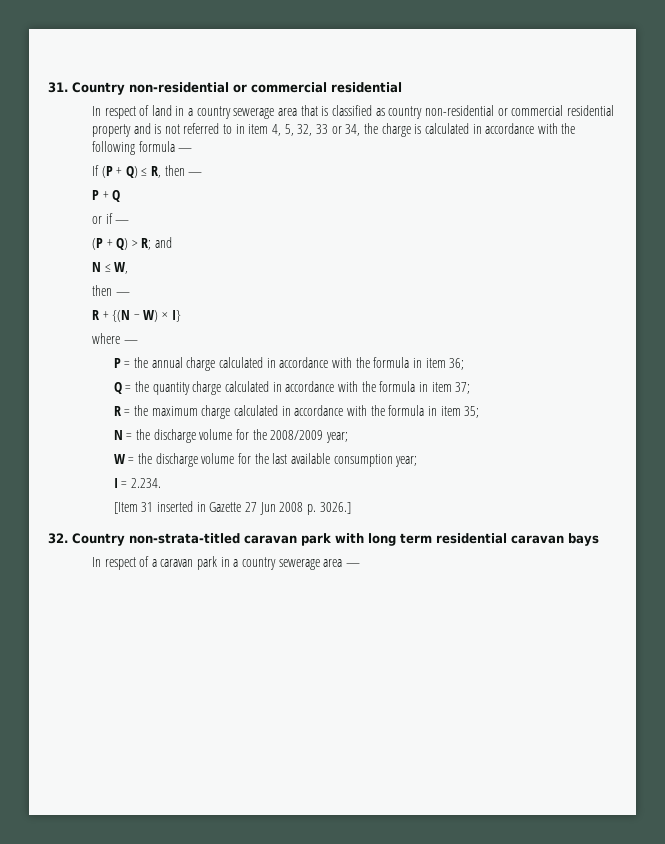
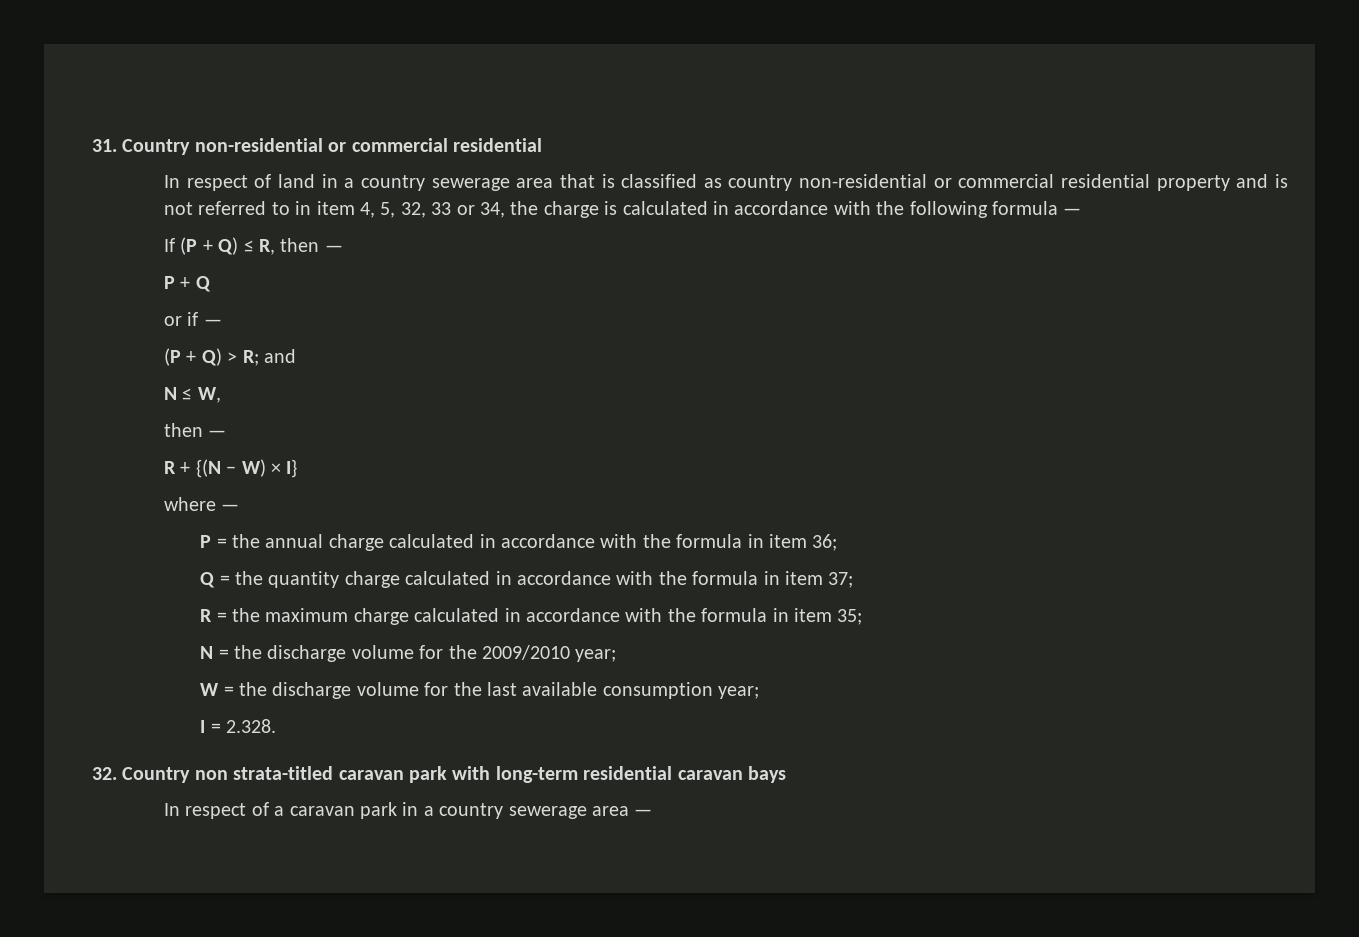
[270,430,324,440] 2008/2009 -> [481,645,570,660] 2009/2010
[131,478,162,488] [113,501,351,515] 2.234. // [Item 31 inserted in Gazette 27 Jun 2008 p. 3026.] -> [225,719,276,733] 2.328.
[129,533,240,544] non-strata-titled -> [194,766,334,780] non strata-titled
[368,533,432,546] long term -> [495,766,578,783] long-term

